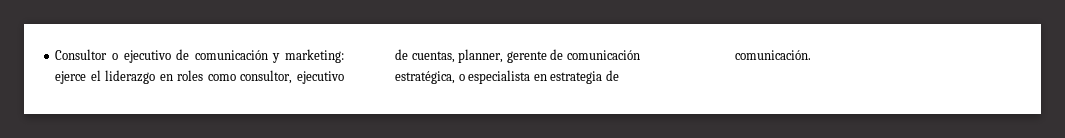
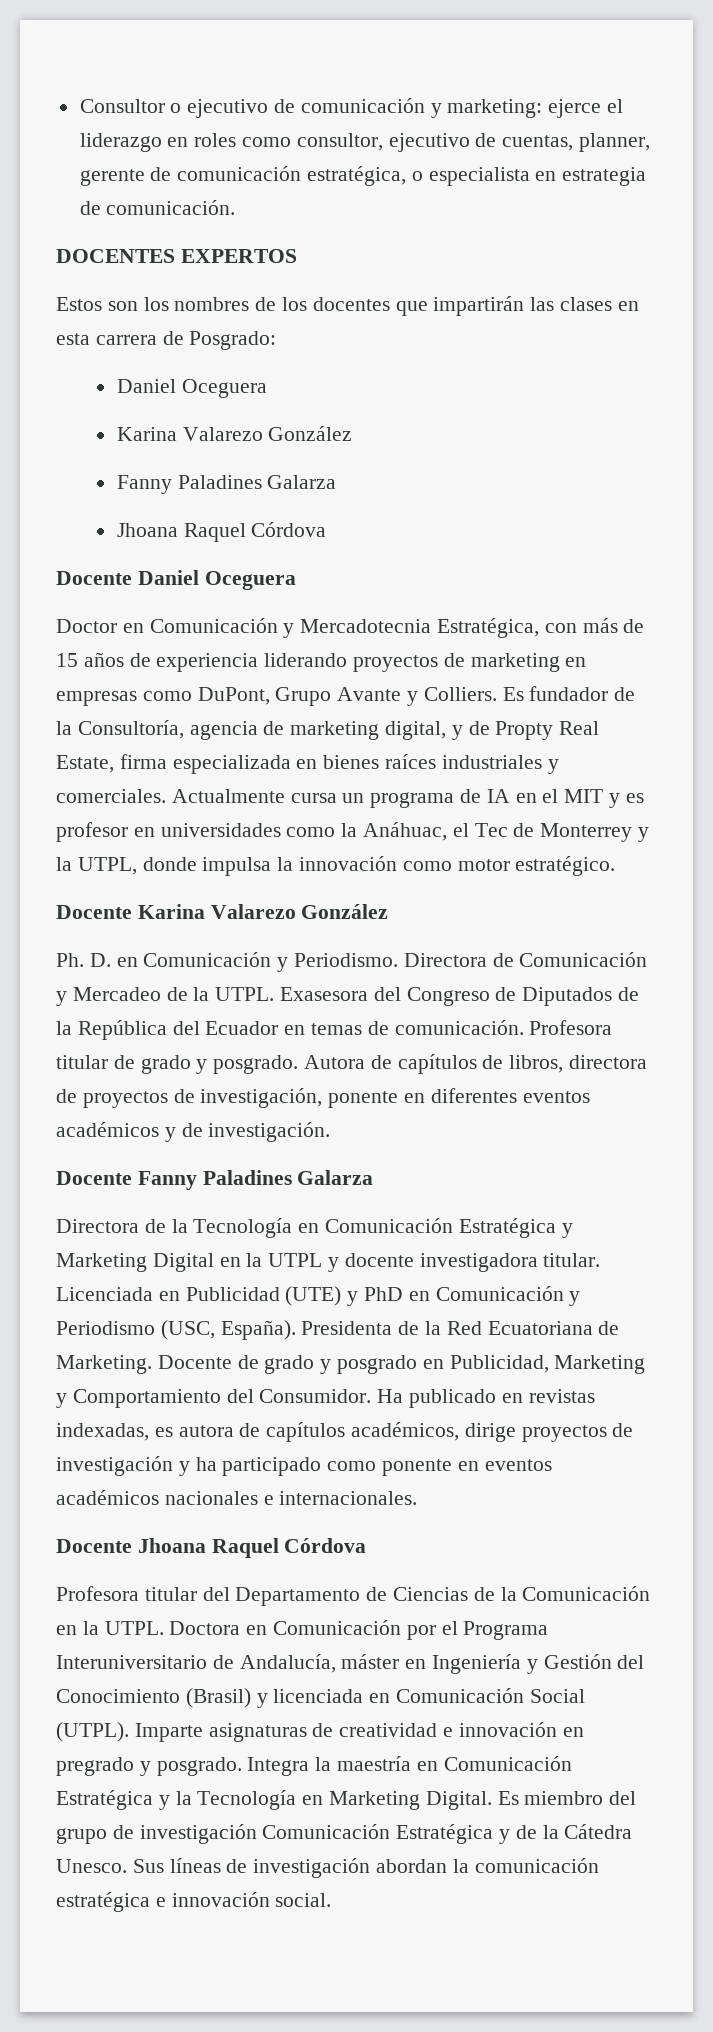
(812, 55) none -> [56,249,297,263] [56,296,639,316] [56,331,277,350] [116,379,267,398] [116,426,353,441] [116,475,337,494] [116,522,327,542] [56,570,296,590] [56,618,645,638] [56,652,587,672] [56,686,636,706] [56,720,600,740] [56,754,559,774] [56,789,644,808] [56,822,650,842] [56,856,616,876] [56,904,389,919] [56,952,648,972] [56,987,640,1006] [56,1020,613,1040] [56,1054,648,1074] [56,1088,590,1108] [56,1122,331,1142] [56,1170,374,1190] [56,1218,573,1238] [56,1253,601,1272] [56,1286,581,1306] [56,1320,620,1340] [56,1355,646,1374] [56,1389,595,1408] [56,1422,634,1442] [56,1456,552,1476] [56,1490,418,1505] [56,1538,367,1558] [56,1586,651,1606] [56,1620,549,1640] [56,1654,645,1674] [56,1688,585,1708] [56,1722,584,1742] [56,1756,572,1776] [56,1790,637,1810] [56,1824,633,1844] [56,1858,599,1878] [56,1892,332,1912] // DOCENTES EXPERTOS // Estos son los nombres de los docentes que impartirán las clases en esta carrera de Posgrado: // Daniel Oceguera // Karina Valarezo González // Fanny Paladines Galarza // Jhoana Raquel Córdova // Docente Daniel Oceguera // Doctor en Comunicación y Mercadotecnia Estratégica, con más de 15 años de experiencia liderando proyectos de marketing en empresas como DuPont, Grupo Avante y Colliers. Es fundador de la Consultoría, agencia de marketing digital, y de Propty Real Estate, firma especializada en bienes raíces industriales y comerciales. Actualmente cursa un programa de IA en el MIT y es profesor en universidades como la Anáhuac, el Tec de Monterrey y la UTPL, donde impulsa la innovación como motor estratégico. // Docente Karina Valarezo González // Ph. D. en Comunicación y Periodismo. Directora de Comunicación y Mercadeo de la UTPL. Exasesora del Congreso de Diputados de la República del Ecuador en temas de comunicación. Profesora titular de grado y posgrado. Autora de capítulos de libros, directora de proyectos de investigación, ponente en diferentes eventos académicos y de investigación. // Docente Fanny Paladines Galarza // Directora de la Tecnología en Comunicación Estratégica y Marketing Digital en la UTPL y docente investigadora titular. Licenciada en Publicidad (UTE) y PhD en Comunicación y Periodismo (USC, España). Presidenta de la Red Ecuatoriana de Marketing. Docente de grado y posgrado en Publicidad, Marketing y Comportamiento del Consumidor. Ha publicado en revistas indexadas, es autora de capítulos académicos, dirige proyectos de investigación y ha participado como ponente en eventos académicos nacionales e internacionales. // Docente Jhoana Raquel Córdova // Profesora titular del Departamento de Ciencias de la Comunicación en la UTPL. Doctora en Comunicación por el Programa Interuniversitario de Andalucía, máster en Ingeniería y Gestión del Conocimiento (Brasil) y licenciada en Comunicación Social (UTPL). Imparte asignaturas de creatividad e innovación en pregrado y posgrado. Integra la maestría en Comunicación Estratégica y la Tecnología en Marketing Digital. Es miembro del grupo de investigación Comunicación Estratégica y de la Cátedra Unesco. Sus líneas de investigación abordan la comunicación estratégica e innovación social.

